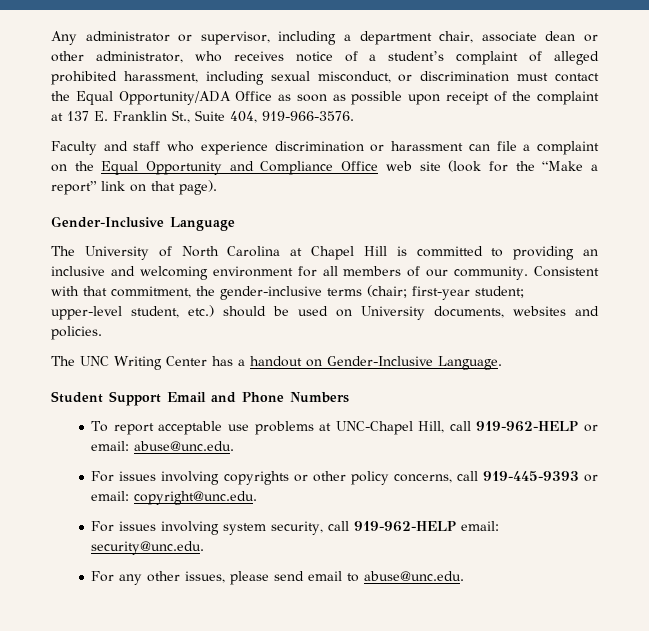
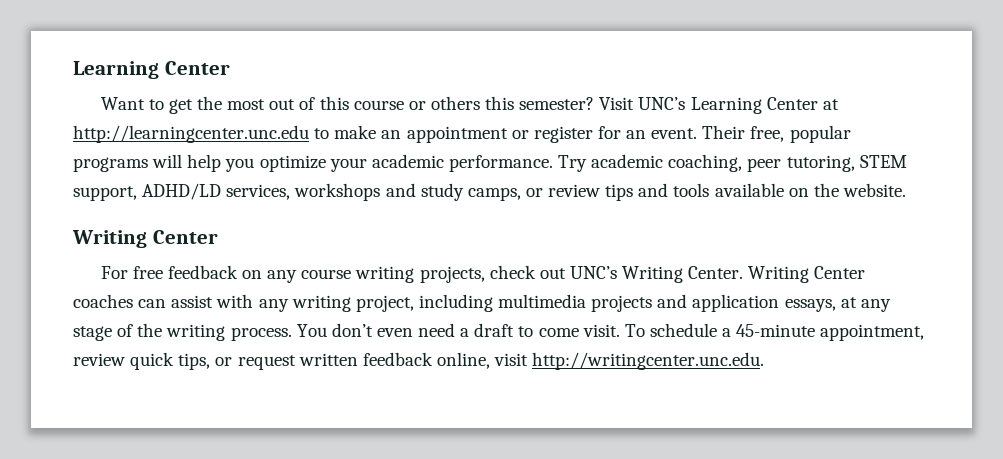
[51,31,599,45] [51,51,599,65] [51,71,599,85] [51,91,599,105] [51,110,354,123] [51,141,600,155] [51,160,598,175] [51,180,217,195] [51,216,235,231] [51,246,598,260] [51,266,600,280] [51,285,524,300] [51,305,599,320] [51,326,102,340] [51,356,502,370] [51,391,349,406] [91,421,598,435] [91,441,235,451] [91,471,599,485] [91,491,258,505] [91,521,500,535] [91,541,205,555] [91,571,465,585] Any administrator or supervisor, including a department chair, associate dean or other administrator, who receives notice of a student’s complaint of alleged prohibited harassment, including sexual misconduct, or discrimination must contact the Equal Opportunity/ADA Office as soon as possible upon receipt of the complaint at 137 E. Franklin St., Suite 404, 919-966-3576. // Faculty and staff who experience discrimination or harassment can file a complaint on the Equal Opportunity and Compliance Office web site (look for the “Make a report” link on that page). // Gender-Inclusive Language // The University of North Carolina at Chapel Hill is committed to providing an inclusive and welcoming environment for all members of our community. Consistent with that commitment, the gender-inclusive terms (chair; first-year student; upper-level student, etc.) should be used on University documents, websites and policies. // The UNC Writing Center has a handout on Gender-Inclusive Language. // Student Support Email and Phone Numbers // To report acceptable use problems at UNC-Chapel Hill, call 919-962-HELP or email: abuse@unc.edu. // For issues involving copyrights or other policy concerns, call 919-445-9393 or email: copyright@unc.edu. // For issues involving system security, call 919-962-HELP email: security@unc.edu. // For any other issues, please send email to abuse@unc.edu. -> [73,61,230,79] [100,96,839,114] [73,125,851,143] [73,154,907,172] [73,183,906,201] [72,230,218,248] [100,265,866,283] [73,294,891,312] [73,323,925,341] [73,352,765,370] Learning Center // Want to get the most out of this course or others this semester? Visit UNC’s Learning Center at http://learningcenter.unc.edu to make an appointment or register for an event. Their free, popular programs will help you optimize your academic performance. Try academic coaching, peer tutoring, STEM support, ADHD/LD services, workshops and study camps, or review tips and tools available on the website. // Writing Center // For free feedback on any course writing projects, check out UNC’s Writing Center. Writing Center coaches can assist with any writing project, including multimedia projects and application essays, at any stage of the writing process. You don’t even need a draft to come visit. To schedule a 45-minute appointment, review quick tips, or request written feedback online, visit http://writingcenter.unc.edu.

